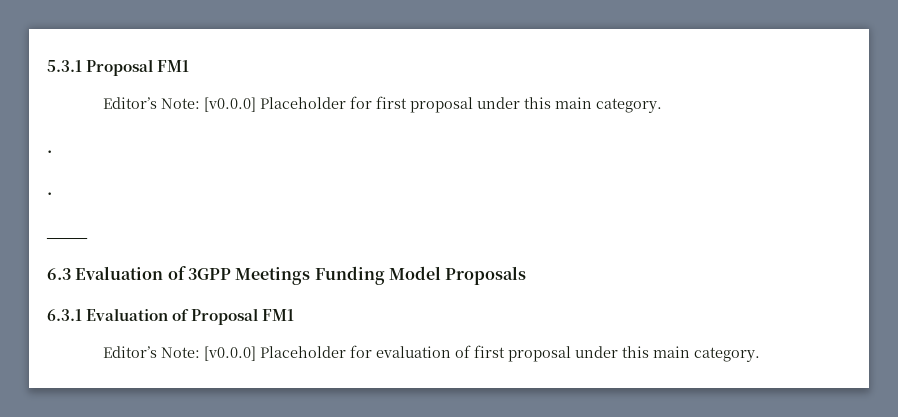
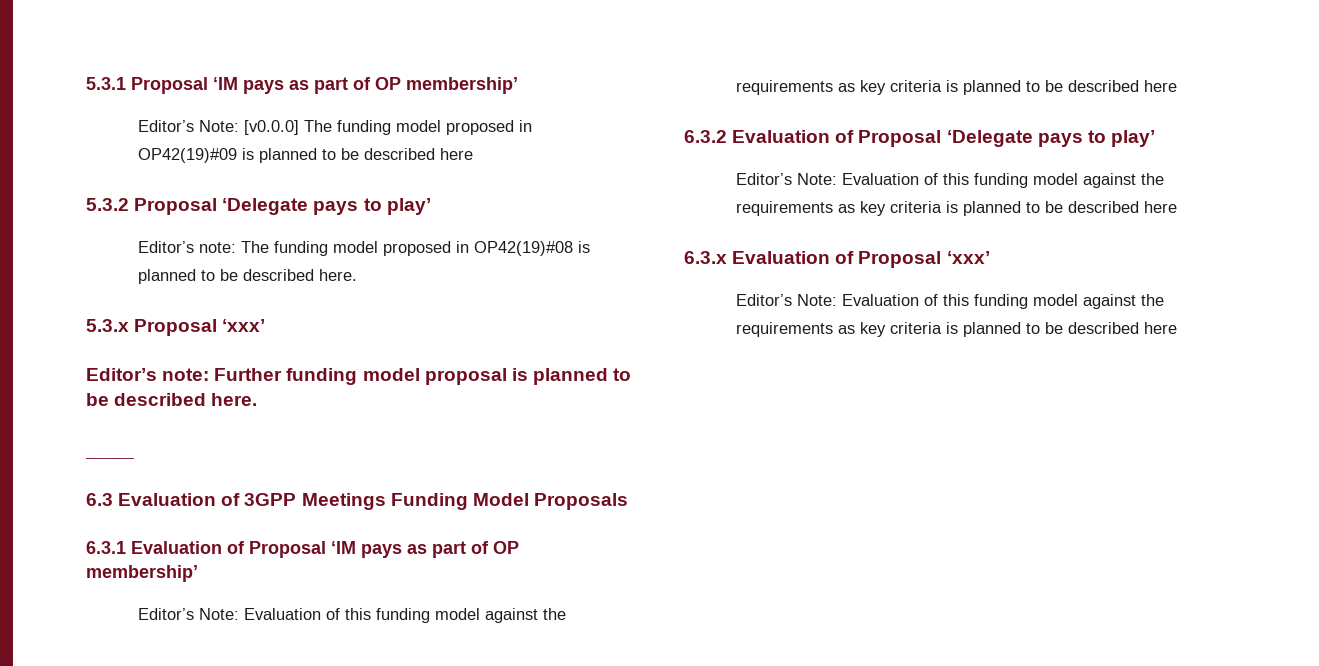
[157,60,190,72] [102,96,662,113] [47,150,52,153] [47,192,52,195] FM1 // Editor’s Note: [v0.0.0] Placeholder for first proposal under this main category. // . // . -> [213,77,518,94] [138,120,533,135] [138,148,474,163] [86,198,431,215] [138,241,591,256] [138,269,358,284] [86,319,266,336] [86,368,632,385] [86,393,258,406] ‘IM pays as part of OP membership’ // Editor’s Note: [v0.0.0] The funding model proposed in OP42(19)#09 is planned to be described here // 5.3.2 Proposal ‘Delegate pays to play’ // Editor’s note: The funding model proposed in OP42(19)#08 is planned to be described here. // 5.3.x Proposal ‘xxx’ // Editor’s note: Further funding model proposal is planned to be described here.
[262,309,295,321] [102,345,760,362] FM1 // Editor’s Note: [v0.0.0] Placeholder for evaluation of first proposal under this main category. -> [331,541,519,558] [86,565,198,582] [138,608,567,623] [736,80,1178,95] [684,130,1155,147] [736,173,1165,188] [736,201,1178,216] [684,251,990,268] [736,294,1165,309] [736,322,1178,337] ‘IM pays as part of OP membership’ // Editor’s Note: Evaluation of this funding model against the requirements as key criteria is planned to be described here // 6.3.2 Evaluation of Proposal ‘Delegate pays to play’ // Editor’s Note: Evaluation of this funding model against the requirements as key criteria is planned to be described here // 6.3.x Evaluation of Proposal ‘xxx’ // Editor’s Note: Evaluation of this funding model against the requirements as key criteria is planned to be described here

